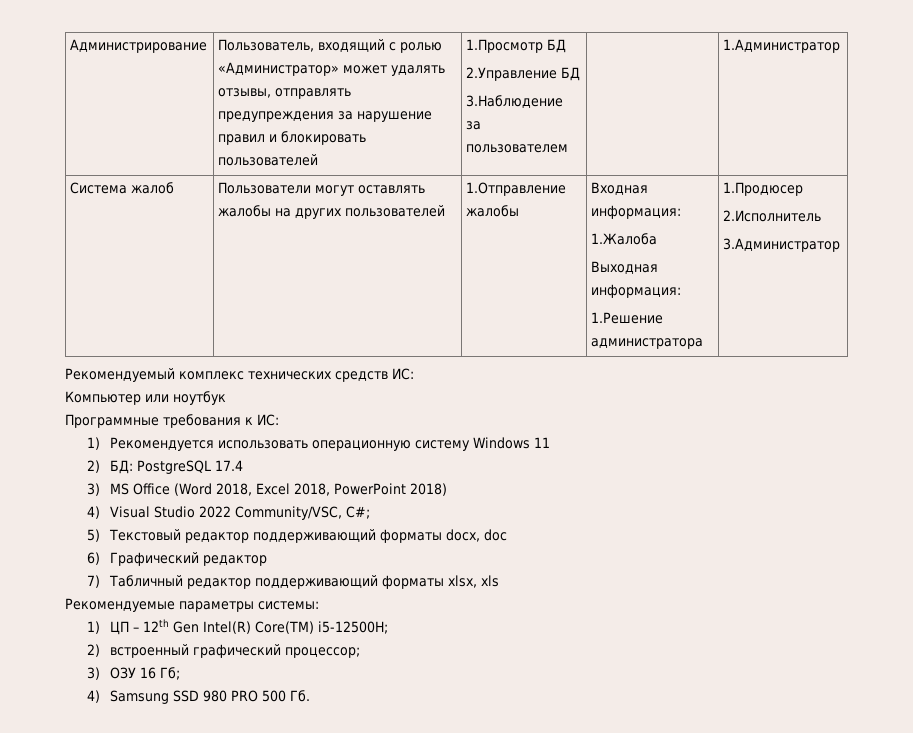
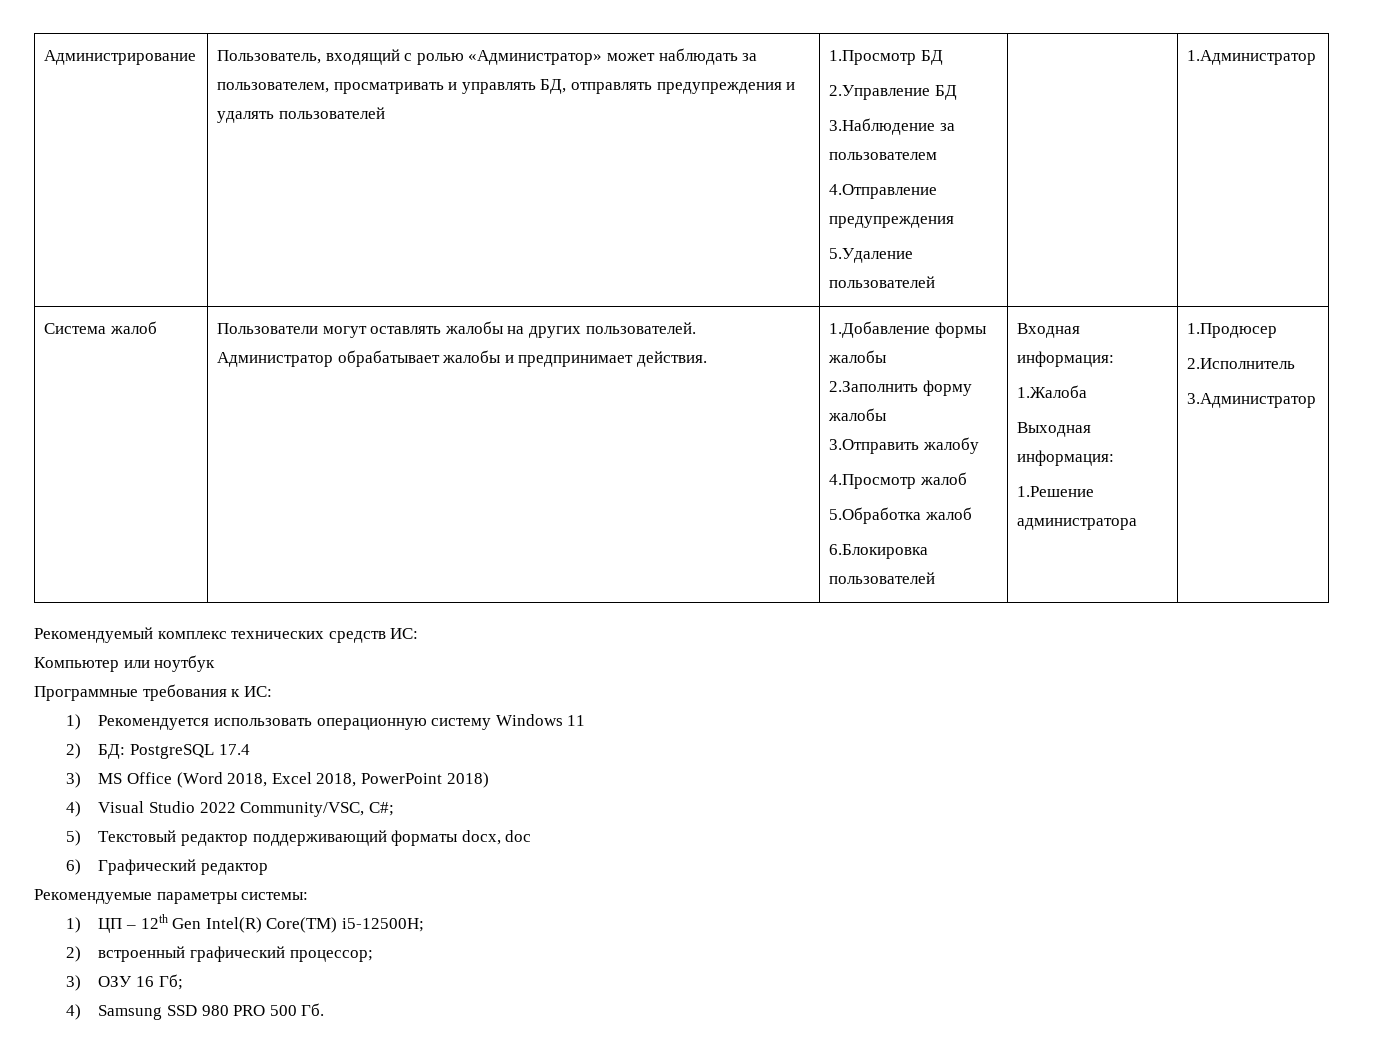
[391,65,446,76] [218,88,352,99] [218,111,433,122] [218,131,367,145] удалять отзывы, отправлять предупреждения за нарушение правил и блокировать -> [658,48,758,65] [217,79,796,94] [217,111,275,123] наблюдать за пользователем, просматривать и управлять БД, отправлять предупреждения и удалять
(569, 148) none -> [829,184,938,199] [829,216,955,228] [829,248,914,263] [829,276,936,288] // 4.Отправление предупреждения // 5.Удаление пользователей
[345,205,446,217] [466,182,567,196] [466,205,520,217] пользователей | 1.Отправление жалобы -> [585,322,696,334] [217,350,707,367] [829,321,987,338] [828,350,888,363] [829,380,972,396] [828,408,888,421] [829,437,979,454] [829,472,967,489] [829,507,972,524] [829,544,929,559] [829,572,936,584] пользователей. Администратор обрабатывает жалобы и предпринимает действия. | 1.Добавление формы жалобы // 2.Заполнить форму жалобы // 3.Отправить жалобу // 4.Просмотр жалоб // 5.Обработка жалоб // 6.Блокировка пользователей
[87,575,499,589] // 7) Табличный редактор поддерживающий форматы xlsx, xls -> (269, 869) none

